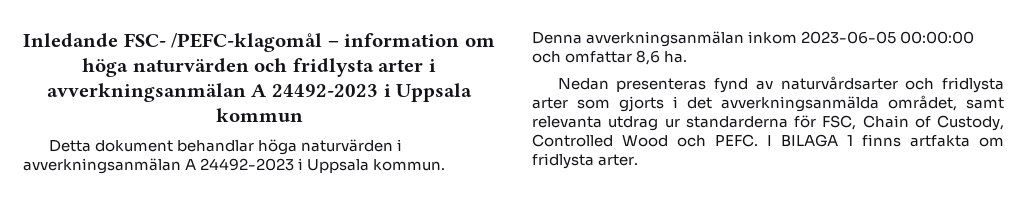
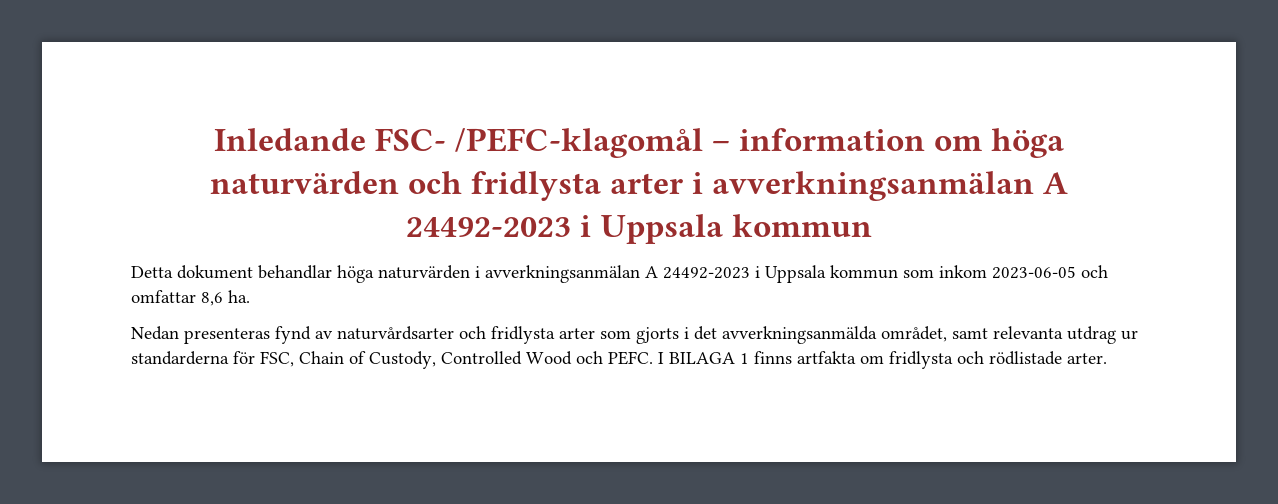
[373,159,446,171] [532,31,745,47] kommun. Denna avverkningsanmälan -> [830,265,934,279] kommun som
[900,31,975,44] 00:00:00 -> (1076, 272) none
(594, 161) none -> [957,351,1062,365] och rödlistade

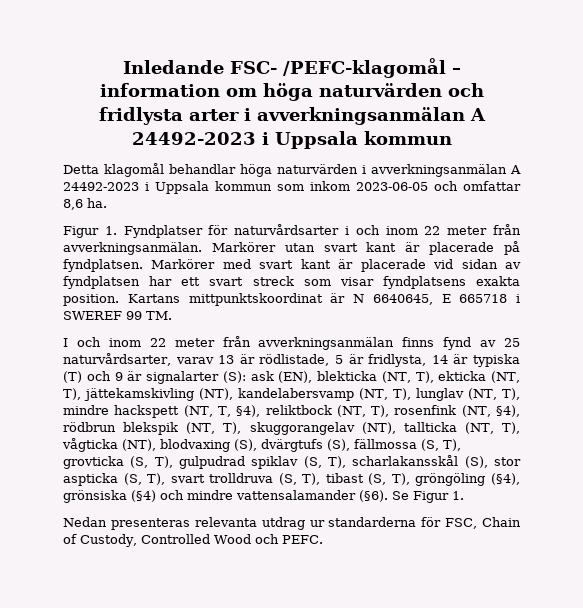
[177,265,253,279] dokument -> [104,163,164,177] klagomål
[131,326,988,344] Nedan presenteras fynd av naturvårdsarter och fridlysta arter som gjorts i det avverkningsanmälda området, samt -> [63,224,522,238] [63,241,520,255] [63,259,522,272] [63,276,520,289] [63,293,520,306] [63,311,172,320] [63,336,520,350] [63,353,520,367] [63,371,521,384] [63,388,520,401] [63,405,520,418] [63,422,520,435] [62,438,461,452] [63,455,521,469] [63,473,520,486] [63,490,464,503] [63,517,190,530] Figur 1. Fyndplatser för naturvårdsarter i och inom 22 meter från avverkningsanmälan. Markörer utan svart kant är placerade på fyndplatsen. Markörer med svart kant är placerade vid sidan av fyndplatsen har ett svart streck som visar fyndplatsens exakta position. Kartans mittpunktskoordinat är N 6640645, E 665718 i SWEREF 99 TM. // I och inom 22 meter från avverkningsanmälan finns fynd av 25 naturvårdsarter, varav 13 är rödlistade, 5 är fridlysta, 14 är typiska (T) och 9 är signalarter (S): ask (EN), blekticka (NT, T), ekticka (NT, T), jättekamskivling (NT), kandelabersvamp (NT, T), lunglav (NT, T), mindre hackspett (NT, T, §4), reliktbock (NT, T), rosenfink (NT, §4), rödbrun blekspik (NT, T), skuggorangelav (NT), tallticka (NT, T), vågticka (NT), blodvaxing (S), dvärgtufs (S), fällmossa (S, T), grovticka (S, T), gulpudrad spiklav (S, T), scharlakansskål (S), stor aspticka (S, T), svart trolldruva (S, T), tibast (S, T), gröngöling (§4), grönsiska (§4) och mindre vattensalamander (§6). Se Figur 1. // Nedan presenteras
[658,351,1107,369] I BILAGA 1 finns artfakta om fridlysta och rödlistade arter. -> (323, 539) none

